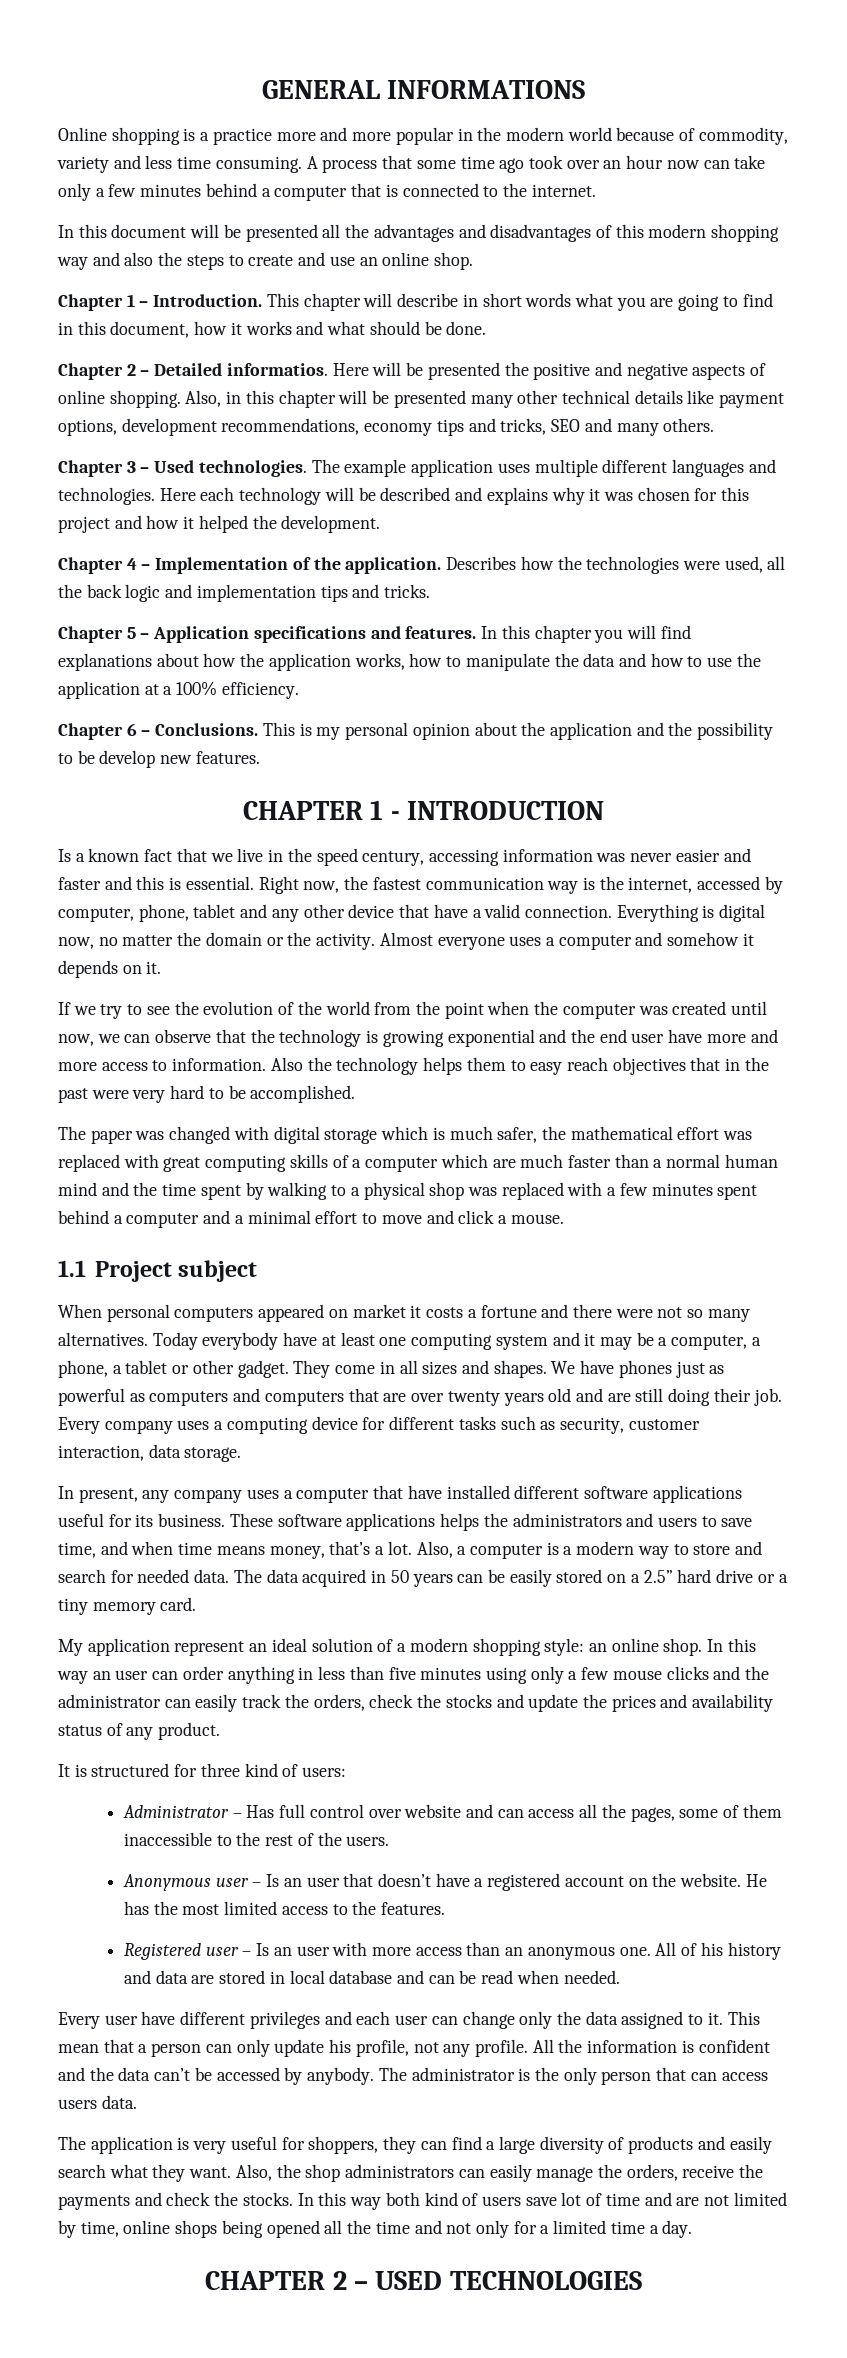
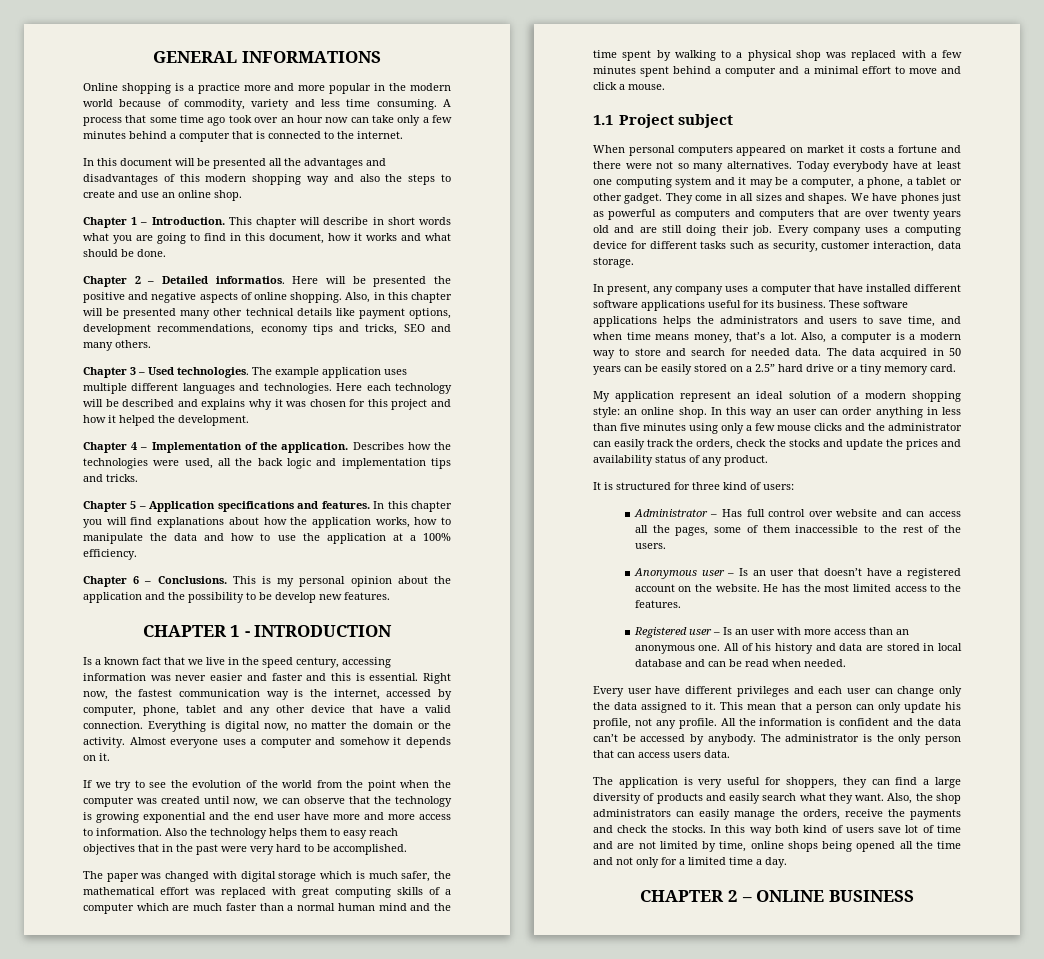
[375,2271,642,2290] USED TECHNOLOGIES -> [756,890,914,902] ONLINE BUSINESS

